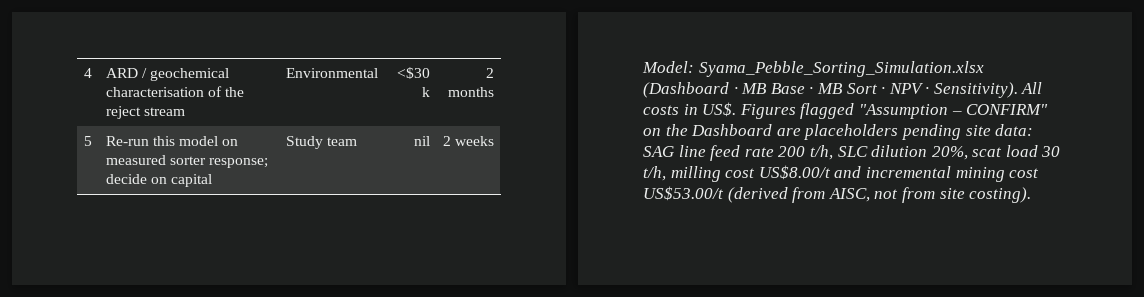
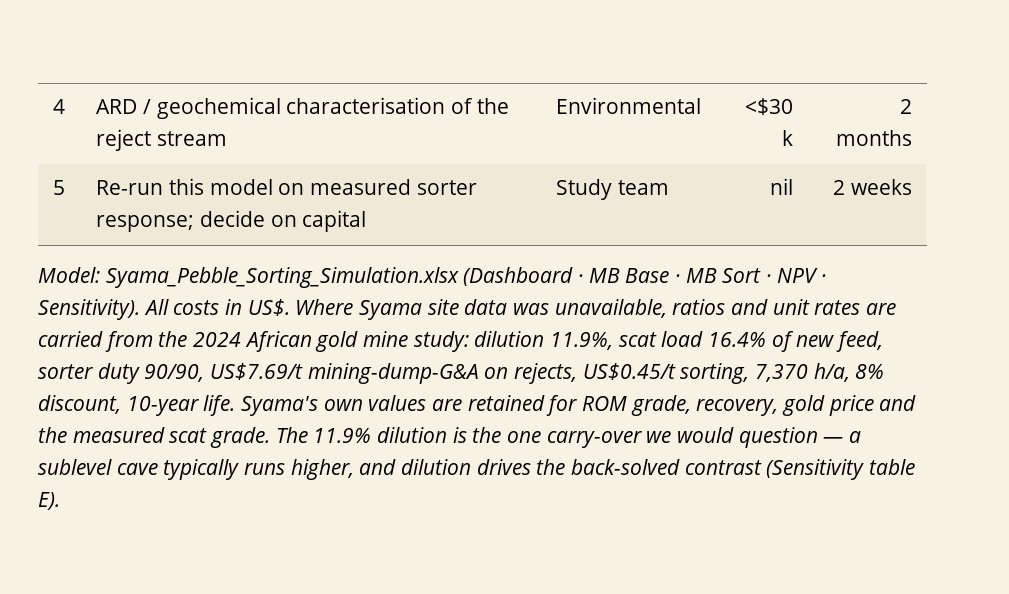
[739,103,1049,119] [643,124,1034,140] [643,145,1061,161] [643,165,1040,182] [643,186,1032,203] Figures flagged "Assumption – CONFIRM" on the Dashboard are placeholders pending site data: SAG line feed rate 200 t/h, SLC dilution 20%, scat load 30 t/h, milling cost US$8.00/t and incremental mining cost US$53.00/t (derived from AISC, not from site costing). -> [295,299,897,320] [38,331,884,352] [38,363,885,384] [38,395,917,416] [38,427,862,448] [38,459,916,480] [38,492,60,510] Where Syama site data was unavailable, ratios and unit rates are carried from the 2024 African gold mine study: dilution 11.9%, scat load 16.4% of new feed, sorter duty 90/90, US$7.69/t mining-dump-G&A on rejects, US$0.45/t sorting, 7,370 h/a, 8% discount, 10-year life. Syama's own values are retained for ROM grade, recovery, gold price and the measured scat grade. The 11.9% dilution is the one carry-over we would question — a sublevel cave typically runs higher, and dilution drives the back-solved contrast (Sensitivity table E).

